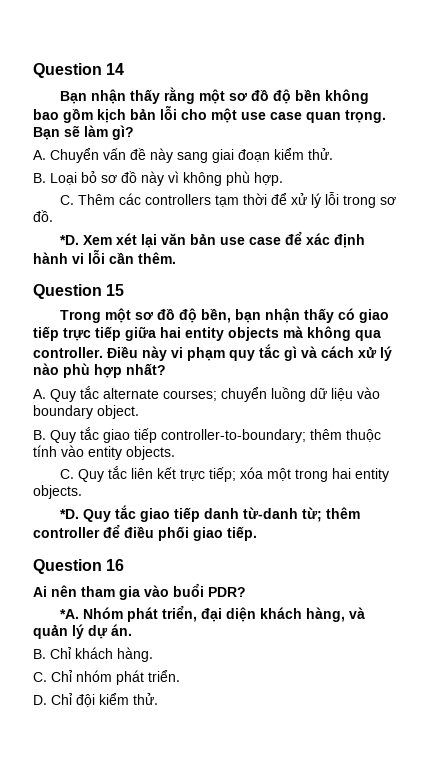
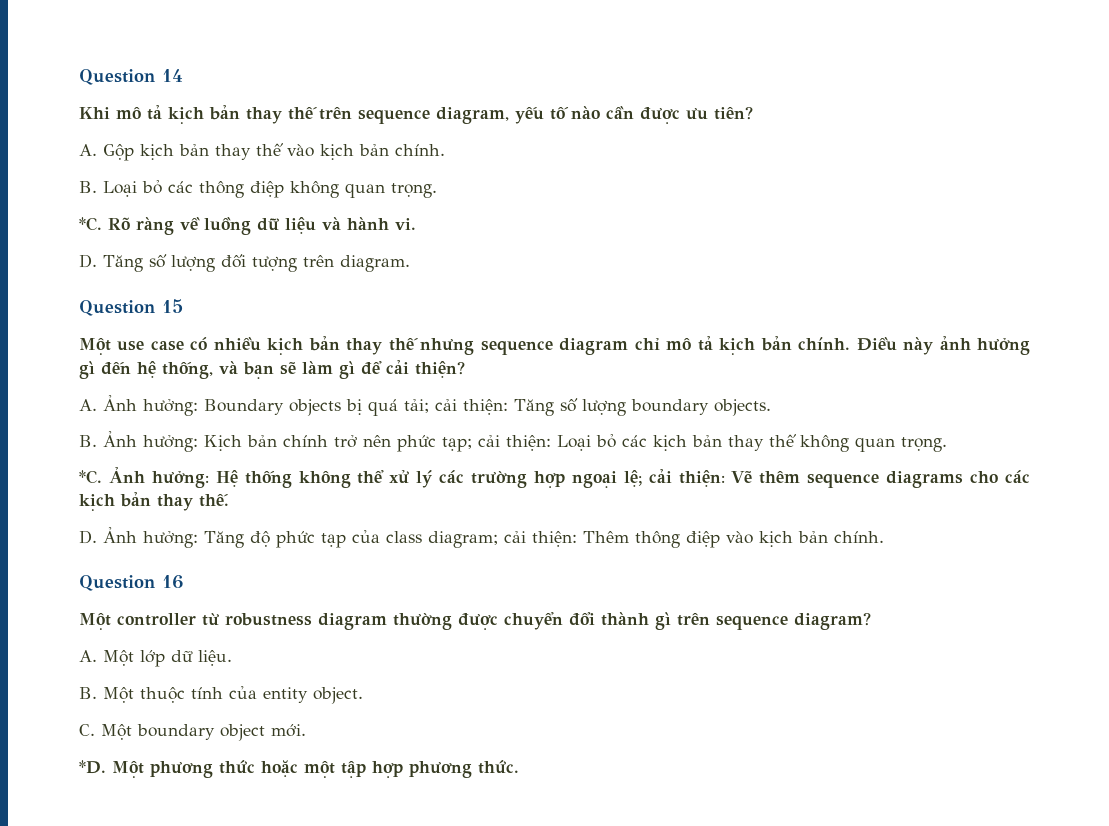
[59,87,369,104] [33,106,386,123] [33,125,134,140] [33,148,333,163] [33,171,283,186] [59,192,396,208] [33,210,53,222] [59,231,365,248] [33,250,176,264] [33,284,125,299] [59,308,389,323] [33,326,381,341] [33,344,392,361] [33,363,166,378] [33,386,380,402] [33,405,139,419] [33,427,381,443] [33,445,175,460] [59,466,389,482] [33,485,82,499] [59,505,360,522] [33,524,257,541] [33,559,125,574] [33,583,246,600] [59,605,365,622] [33,624,132,639] [33,647,153,662] [33,670,180,685] [33,693,158,707] Bạn nhận thấy rằng một sơ đồ độ bền không bao gồm kịch bản lỗi cho một use case quan trọng. Bạn sẽ làm gì? // A. Chuyển vấn đề này sang giai đoạn kiểm thử. // B. Loại bỏ sơ đồ này vì không phù hợp. // C. Thêm các controllers tạm thời để xử lý lỗi trong sơ đồ. // *D. Xem xét lại văn bản use case để xác định hành vi lỗi cần thêm. // Question 15 // Trong một sơ đồ độ bền, bạn nhận thấy có giao tiếp trực tiếp giữa hai entity objects mà không qua controller. Điều này vi phạm quy tắc gì và cách xử lý nào phù hợp nhất? // A. Quy tắc alternate courses; chuyển luồng dữ liệu vào boundary object. // B. Quy tắc giao tiếp controller-to-boundary; thêm thuộc tính vào entity objects. // C. Quy tắc liên kết trực tiếp; xóa một trong hai entity objects. // *D. Quy tắc giao tiếp danh từ-danh từ; thêm controller để điều phối giao tiếp. // Question 16 // Ai nên tham gia vào buổi PDR? // *A. Nhóm phát triển, đại diện khách hàng, và quản lý dự án. // B. Chỉ khách hàng. // C. Chỉ nhóm phát triển. // D. Chỉ đội kiểm thử. -> [79,105,753,124] [79,143,445,161] [79,180,437,198] [79,217,416,235] [79,254,410,272] [79,299,183,316] [79,336,1030,355] [79,360,465,379] [79,395,771,416] [79,431,947,452] [79,467,1031,488] [79,492,229,511] [79,527,884,548] [79,575,184,591] [79,612,871,630] [79,650,232,667] [79,686,363,704] [79,724,306,741] [79,760,519,778] Khi mô tả kịch bản thay thế trên sequence diagram, yếu tố nào cần được ưu tiên? // A. Gộp kịch bản thay thế vào kịch bản chính. // B. Loại bỏ các thông điệp không quan trọng. // *C. Rõ ràng về luồng dữ liệu và hành vi. // D. Tăng số lượng đối tượng trên diagram. // Question 15 // Một use case có nhiều kịch bản thay thế nhưng sequence diagram chỉ mô tả kịch bản chính. Điều này ảnh hưởng gì đến hệ thống, và bạn sẽ làm gì để cải thiện? // A. Ảnh hưởng: Boundary objects bị quá tải; cải thiện: Tăng số lượng boundary objects. // B. Ảnh hưởng: Kịch bản chính trở nên phức tạp; cải thiện: Loại bỏ các kịch bản thay thế không quan trọng. // *C. Ảnh hưởng: Hệ thống không thể xử lý các trường hợp ngoại lệ; cải thiện: Vẽ thêm sequence diagrams cho các kịch bản thay thế. // D. Ảnh hưởng: Tăng độ phức tạp của class diagram; cải thiện: Thêm thông điệp vào kịch bản chính. // Question 16 // Một controller từ robustness diagram thường được chuyển đổi thành gì trên sequence diagram? // A. Một lớp dữ liệu. // B. Một thuộc tính của entity object. // C. Một boundary object mới. // *D. Một phương thức hoặc một tập hợp phương thức.

